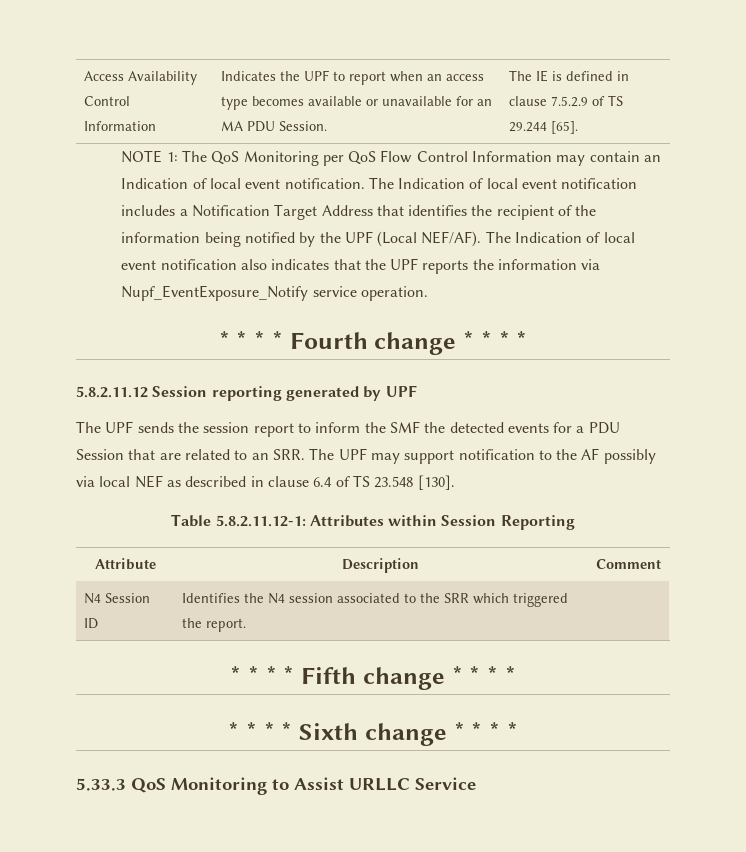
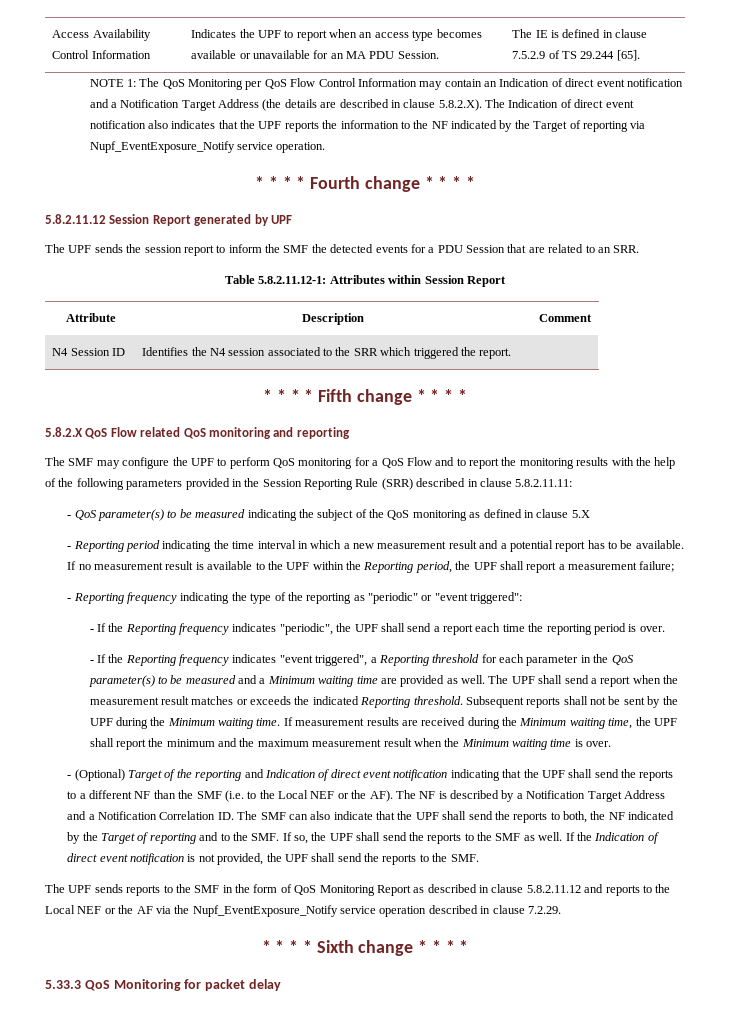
[209,177,638,189] [121,204,597,220] [121,231,635,247] local event notification. The Indication of local event notification includes a Notification Target Address that identifies the recipient of the information being notified by the UPF (Local NEF/AF). The Indication of local -> [565,78,683,87] [89,99,604,111] direct event notification and a Notification Target Address (the details are described in clause 5.8.2.X). The Indication of direct
(578, 264) none -> [400,120,628,132] to the NF indicated by the Target of reporting
[211,386,282,401] reporting -> [152,215,191,226] Report
[309,448,656,464] [76,475,455,490] The UPF may support notification to the AF possibly via local NEF as described in clause 6.4 of TS 23.548 [130]. -> (640, 249) none
[500,515,575,530] Reporting -> [466,276,506,287] Report
(516, 675) none -> [45,427,350,439] [45,457,676,469] [45,478,573,490] [67,509,590,521] [67,540,684,552] [67,561,675,573] [67,592,523,604] [89,623,665,635] [89,654,634,666] [88,675,679,687] [89,696,678,708] [89,717,677,729] [89,738,612,750] [67,769,674,781] [67,790,665,802] [67,811,675,823] [67,832,659,844] [67,853,479,865] [45,884,671,896] [45,905,561,917] // 5.8.2.X QoS Flow related QoS monitoring and reporting // The SMF may configure the UPF to perform QoS monitoring for a QoS Flow and to report the monitoring results with the help of the following parameters provided in the Session Reporting Rule (SRR) described in clause 5.8.2.11.11: // - QoS parameter(s) to be measured indicating the subject of the QoS monitoring as defined in clause 5.X // - Reporting period indicating the time interval in which a new measurement result and a potential report has to be available. If no measurement result is available to the UPF within the Reporting period, the UPF shall report a measurement failure; // - Reporting frequency indicating the type of the reporting as "periodic" or "event triggered": // - If the Reporting frequency indicates "periodic", the UPF shall send a report each time the reporting period is over. // - If the Reporting frequency indicates "event triggered", a Reporting threshold for each parameter in the QoS parameter(s) to be measured and a Minimum waiting time are provided as well. The UPF shall send a report when the measurement result matches or exceeds the indicated Reporting threshold. Subsequent reports shall not be sent by the UPF during the Minimum waiting time. If measurement results are received during the Minimum waiting time, the UPF shall report the minimum and the maximum measurement result when the Minimum waiting time is over. // - (Optional) Target of the reporting and Indication of direct event notification indicating that the UPF shall send the reports to a different NF than the SMF (i.e. to the Local NEF or the AF). The NF is described by a Notification Target Address and a Notification Correlation ID. The SMF can also indicate that the UPF shall send the reports to both, the NF indicated by the Target of reporting and to the SMF. If so, the UPF shall send the reports to the SMF as well. If the Indication of direct event notification is not provided, the UPF shall send the reports to the SMF. // The UPF sends reports to the SMF in the form of QoS Monitoring Report as described in clause 5.8.2.11.12 and reports to the Local NEF or the AF via the Nupf_EventExposure_Notify service operation described in clause 7.2.29.
[272,777,476,791] to Assist URLLC Service -> [184,979,281,991] for packet delay

